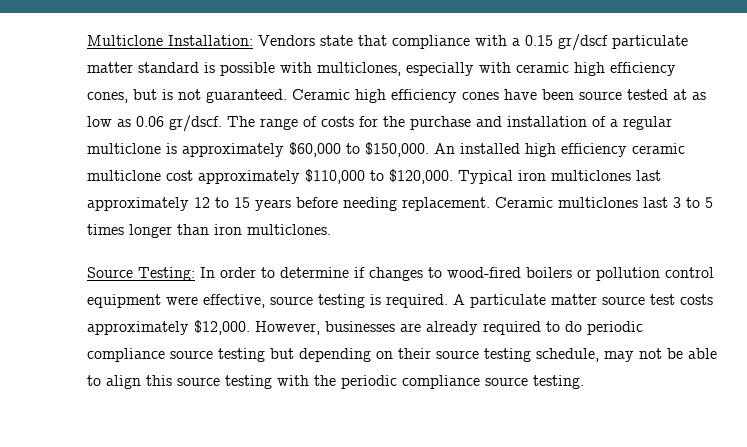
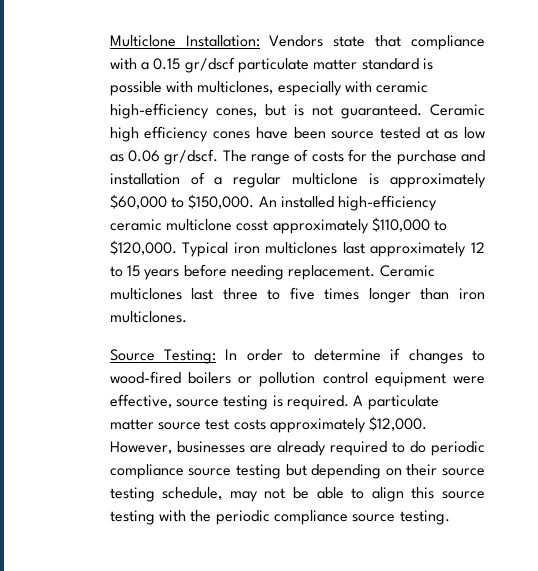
[573,62,676,76] high efficiency -> [109,103,209,119] high-efficiency
[524,143,627,157] high efficiency -> [338,195,438,211] high-efficiency
[165,170,193,181] cost -> [236,220,269,231] cosst
[672,197,713,208] 3 to 5 -> [222,287,315,300] three to five

